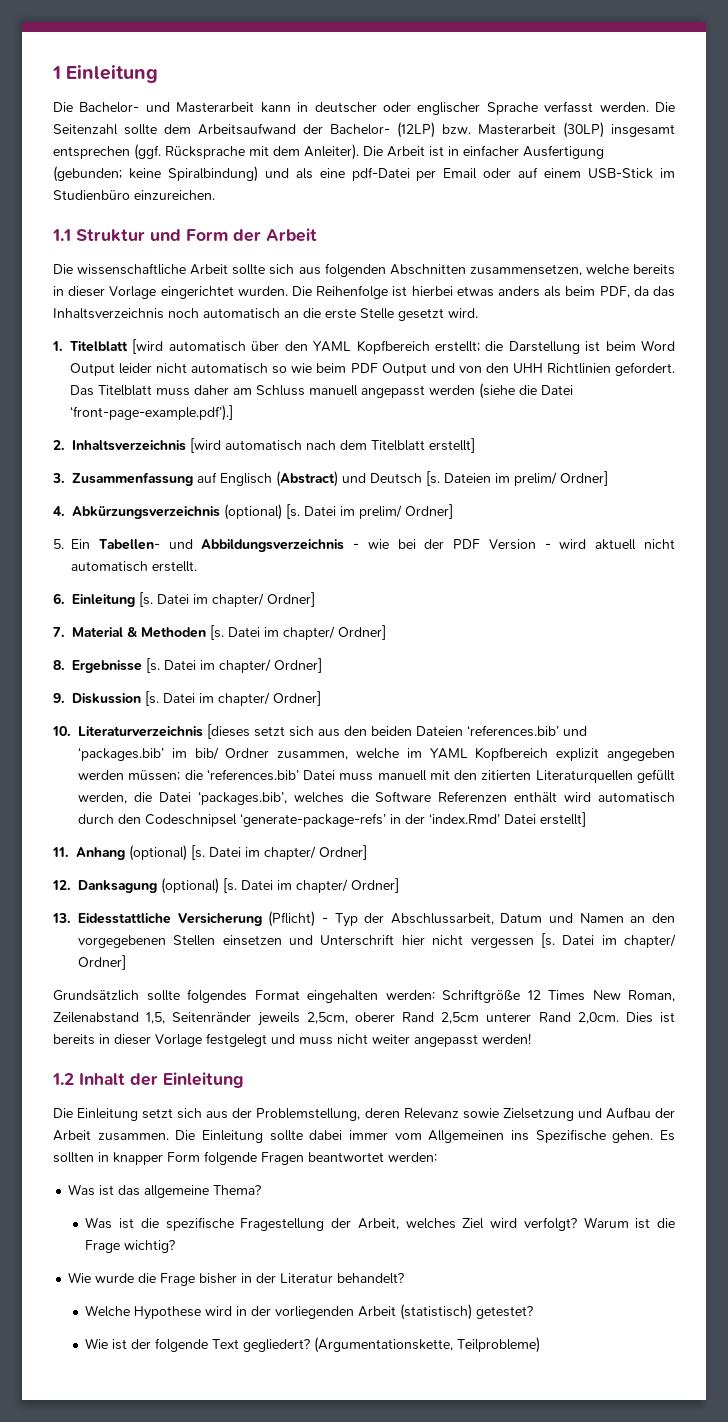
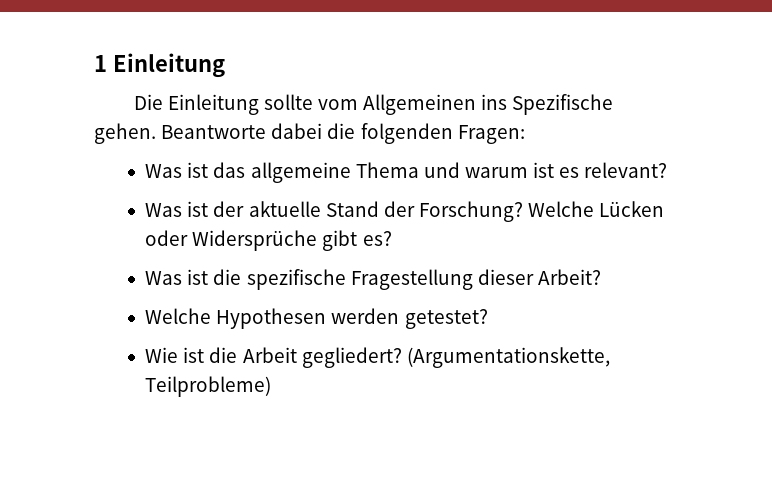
[79,101,675,115] [53,122,675,138] [53,144,604,160] [53,166,675,182] [53,190,215,200] [52,228,317,242] [53,263,676,277] [53,285,676,299] [53,308,478,321] [52,339,675,354] [70,362,676,376] [70,383,574,399] [70,405,234,421] [53,438,475,453] [52,471,608,487] [53,504,453,520] [53,539,675,552] [71,561,197,572] [53,592,315,607] [53,625,386,640] [53,658,322,673] [53,691,321,706] [52,724,587,739] [78,747,675,761] [78,769,675,783] [78,791,675,805] [78,812,586,827] [52,845,367,861] [52,878,399,894] [52,911,675,927] [78,933,677,948] [78,955,126,970] [53,989,675,1003] [53,1012,675,1026] [53,1033,531,1047] [52,1072,244,1088] [53,1107,676,1121] [53,1130,388,1143] Bachelor- und Masterarbeit kann in deutscher oder englischer Sprache verfasst werden. Die Seitenzahl sollte dem Arbeitsaufwand der Bachelor- (12LP) bzw. Masterarbeit (30LP) insgesamt entsprechen (ggf. Rücksprache mit dem Anleiter). Die Arbeit ist in einfacher Ausfertigung (gebunden; keine Spiralbindung) und als eine pdf-Datei per Email oder auf einem USB-Stick im Studienbüro einzureichen. // 1.1 Struktur und Form der Arbeit // Die wissenschaftliche Arbeit sollte sich aus folgenden Abschnitten zusammensetzen, welche bereits in dieser Vorlage eingerichtet wurden. Die Reihenfolge ist hierbei etwas anders als beim PDF, da das Inhaltsverzeichnis noch automatisch an die erste Stelle gesetzt wird. // 1. Titelblatt [wird automatisch über den YAML Kopfbereich erstellt; die Darstellung ist beim Word Output leider nicht automatisch so wie beim PDF Output und von den UHH Richtlinien gefordert. Das Titelblatt muss daher am Schluss manuell angepasst werden (siehe die Datei ‘front-page-example.pdf’).] // 2. Inhaltsverzeichnis [wird automatisch nach dem Titelblatt erstellt] // 3. Zusammenfassung auf Englisch (Abstract) und Deutsch [s. Dateien im prelim/ Ordner] // 4. Abkürzungsverzeichnis (optional) [s. Datei im prelim/ Ordner] // 5. Ein Tabellen- und Abbildungsverzeichnis - wie bei der PDF Version - wird aktuell nicht automatisch erstellt. // 6. Einleitung [s. Datei im chapter/ Ordner] // 7. Material & Methoden [s. Datei im chapter/ Ordner] // 8. Ergebnisse [s. Datei im chapter/ Ordner] // 9. Diskussion [s. Datei im chapter/ Ordner] // 10. Literaturverzeichnis [dieses setzt sich aus den beiden Dateien ‘references.bib’ und ‘packages.bib’ im bib/ Ordner zusammen, welche im YAML Kopfbereich explizit angegeben werden müssen; die ‘references.bib’ Datei muss manuell mit den zitierten Literaturquellen gefüllt werden, die Datei ‘packages.bib’, welches die Software Referenzen enthält wird automatisch durch den Codeschnipsel ‘generate-package-refs’ in der ‘index.Rmd’ Datei erstellt] // 11. Anhang (optional) [s. Datei im chapter/ Ordner] // 12. Danksagung (optional) [s. Datei im chapter/ Ordner] // 13. Eidesstattliche Versicherung (Pflicht) - Typ der Abschlussarbeit, Datum und Namen an den vorgegebenen Stellen einsetzen und Unterschrift hier nicht vergessen [s. Datei im chapter/ Ordner] // Grundsätzlich sollte folgendes Format eingehalten werden: Schriftgröße 12 Times New Roman, Zeilenabstand 1,5, Seitenränder jeweils 2,5cm, oberer Rand 2,5cm unterer Rand 2,0cm. Dies ist bereits in dieser Vorlage festgelegt und muss nicht weiter angepasst werden! // 1.2 Inhalt der Einleitung // Die Einleitung setzt sich aus der Problemstellung, deren Relevanz sowie Zielsetzung und Aufbau der Arbeit zusammen. Die Einleitung sollte dabei immer -> [167,94,313,115] Einleitung sollte
[660,1130,675,1141] [53,1151,437,1165] [68,1184,262,1198] Es sollten in knapper Form folgende Fragen beantwortet werden: // Was ist das allgemeine Thema? -> [161,123,525,144] [145,162,668,183] [145,201,665,222] [145,230,392,251] Beantworte dabei die folgenden Fragen: // Was ist das allgemeine Thema und warum ist es relevant? // Was ist der aktuelle Stand der Forschung? Welche Lücken oder Widersprüche gibt es?
[331,1217,675,1231] [85,1240,176,1253] [68,1272,405,1286] [85,1304,473,1320] der Arbeit, welches Ziel wird verfolgt? Warum ist die Frage wichtig? // Wie wurde die Frage bisher in der Literatur behandelt? // Welche Hypothese wird in der vorliegenden Arbeit (statistisch) -> [477,269,601,285] [145,308,400,329] dieser Arbeit? // Welche Hypothesen werden
[131,1338,240,1352] der folgende Text -> [209,347,297,363] die Arbeit

